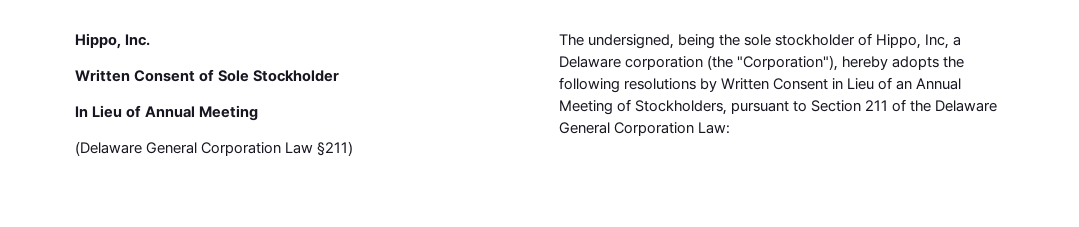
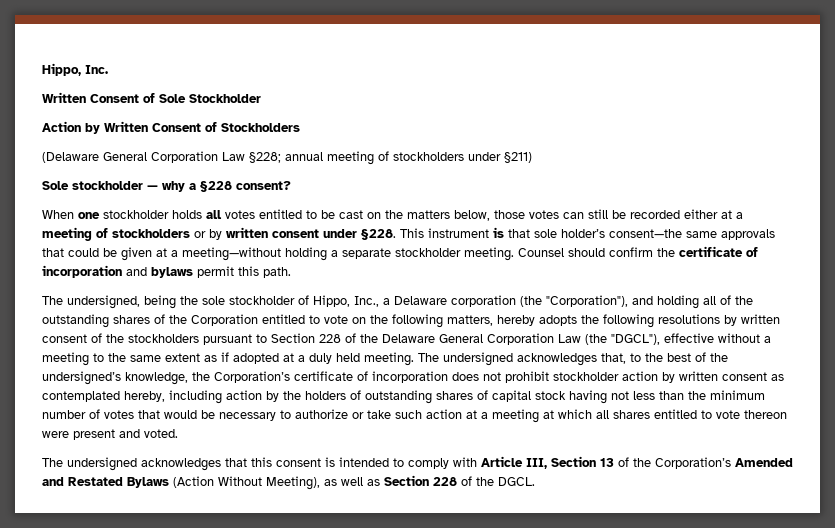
[75,105,259,121] [75,141,354,156] In Lieu of Annual Meeting // (Delaware General Corporation Law §211) -> [42,121,300,134] [42,151,532,165] [42,181,291,192] [42,209,743,221] [42,227,775,241] [42,246,758,261] [42,265,291,278] Action by Written Consent of Stockholders // (Delaware General Corporation Law §228; annual meeting of stockholders under §211) // Sole stockholder — why a §228 consent? // When one stockholder holds all votes entitled to be cast on the matters below, those votes can still be recorded either at a meeting of stockholders or by written consent under §228. This instrument is that sole holder’s consent—the same approvals that could be given at a meeting—without holding a separate stockholder meeting. Counsel should confirm the certificate of incorporation and bylaws permit this path.
[925,34,950,49] Inc, -> [354,296,379,307] Inc.,
(839, 63) none -> [632,295,753,309] [42,314,493,328] and holding all of the outstanding shares of the Corporation entitled to vote on the following matters,
[721,77,962,90] [559,99,728,115] Written Consent in Lieu of an Annual Meeting of Stockholders, -> [741,314,780,324] [42,333,199,343] written consent of the stockholders
[865,100,889,111] 211 -> [319,334,341,343] 228
[698,122,731,134] Law: -> [558,333,771,345] [42,352,728,366] [42,371,784,385] [42,390,765,404] [42,409,787,423] [42,429,178,440] [42,456,793,471] [42,475,535,490] Law (the "DGCL"), effective without a meeting to the same extent as if adopted at a duly held meeting. The undersigned acknowledges that, to the best of the undersigned’s knowledge, the Corporation’s certificate of incorporation does not prohibit stockholder action by written consent as contemplated hereby, including action by the holders of outstanding shares of capital stock having not less than the minimum number of votes that would be necessary to authorize or take such action at a meeting at which all shares entitled to vote thereon were present and voted. // The undersigned acknowledges that this consent is intended to comply with Article III, Section 13 of the Corporation’s Amended and Restated Bylaws (Action Without Meeting), as well as Section 228 of the DGCL.

